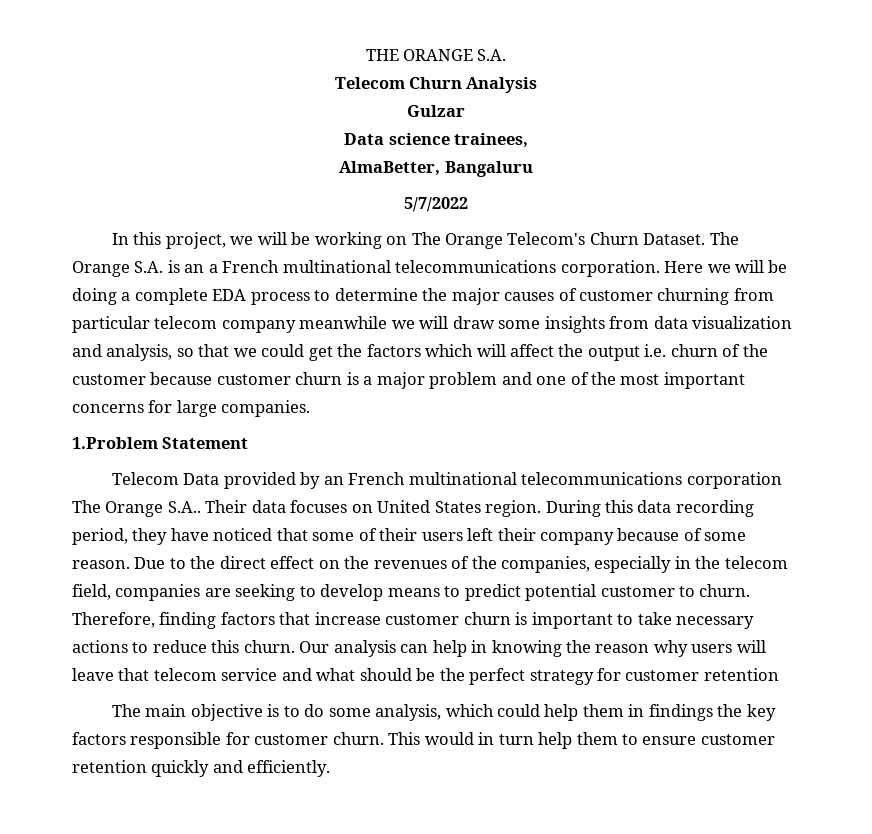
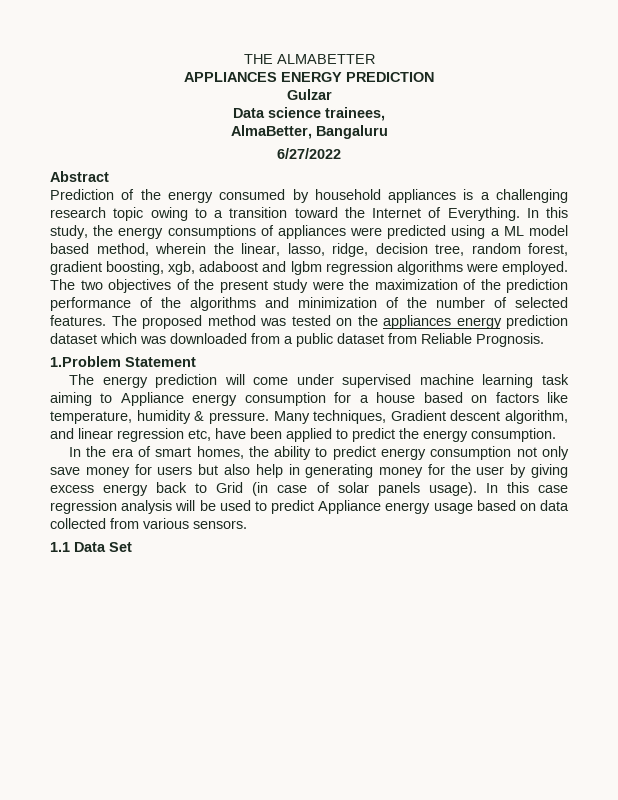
[403,49,507,61] [334,77,538,93] ORANGE S.A. // Telecom Churn Analysis -> [276,54,375,64] [184,72,434,82] ALMABETTER // APPLIANCES ENERGY PREDICTION
[404,197,468,212] [111,232,739,249] [72,260,788,277] [72,288,774,305] [72,316,793,333] [72,344,768,361] [72,372,745,389] [72,400,311,417] [72,437,249,449] [111,472,782,489] [72,500,754,517] [72,528,747,545] [72,556,788,573] [72,584,751,601] [72,612,755,629] [72,640,766,657] [72,668,779,685] [111,704,776,721] [72,732,775,749] [72,760,331,777] 5/7/2022 // In this project, we will be working on The Orange Telecom's Churn Dataset. The Orange S.A. is an a French multinational telecommunications corporation. Here we will be doing a complete EDA process to determine the major causes of customer churning from particular telecom company meanwhile we will draw some insights from data visualization and analysis, so that we could get the factors which will affect the output i.e. churn of the customer because customer churn is a major problem and one of the most important concerns for large companies. // 1.Problem Statement // Telecom Data provided by an French multinational telecommunications corporation The Orange S.A.. Their data focuses on United States region. During this data recording period, they have noticed that some of their users left their company because of some reason. Due to the direct effect on the revenues of the companies, especially in the telecom field, companies are seeking to develop means to predict potential customer to churn. Therefore, finding factors that increase customer churn is important to take necessary actions to reduce this churn. Our analysis can help in knowing the reason why users will leave that telecom service and what should be the perfect strategy for customer retention // The main objective is to do some analysis, which could help them in findings the key factors responsible for customer churn. This would in turn help them to ensure customer retention quickly and efficiently. -> [277,148,341,159] [50,171,109,182] [50,189,568,203] [50,207,568,221] [50,225,568,239] [50,243,568,257] [50,261,568,275] [50,279,568,293] [50,297,568,311] [50,315,568,329] [50,333,544,347] [50,356,196,367] [69,374,569,388] [50,392,568,406] [50,410,568,424] [50,428,556,442] [69,446,569,460] [50,464,568,478] [50,482,569,496] [50,500,570,514] [50,518,247,529] [50,542,132,552] 6/27/2022 // Abstract // Prediction of the energy consumed by household appliances is a challenging research topic owing to a transition toward the Internet of Everything. In this study, the energy consumptions of appliances were predicted using a ML model based method, wherein the linear, lasso, ridge, decision tree, random forest, gradient boosting, xgb, adaboost and lgbm regression algorithms were employed. The two objectives of the present study were the maximization of the prediction performance of the algorithms and minimization of the number of selected features. The proposed method was tested on the appliances energy prediction dataset which was downloaded from a public dataset from Reliable Prognosis. // 1.Problem Statement // The energy prediction will come under supervised machine learning task aiming to Appliance energy consumption for a house based on factors like temperature, humidity & pressure. Many techniques, Gradient descent algorithm, and linear regression etc, have been applied to predict the energy consumption. // In the era of smart homes, the ability to predict energy consumption not only save money for users but also help in generating money for the user by giving excess energy back to Grid (in case of solar panels usage). In this case regression analysis will be used to predict Appliance energy usage based on data collected from various sensors. // 1.1 Data Set

